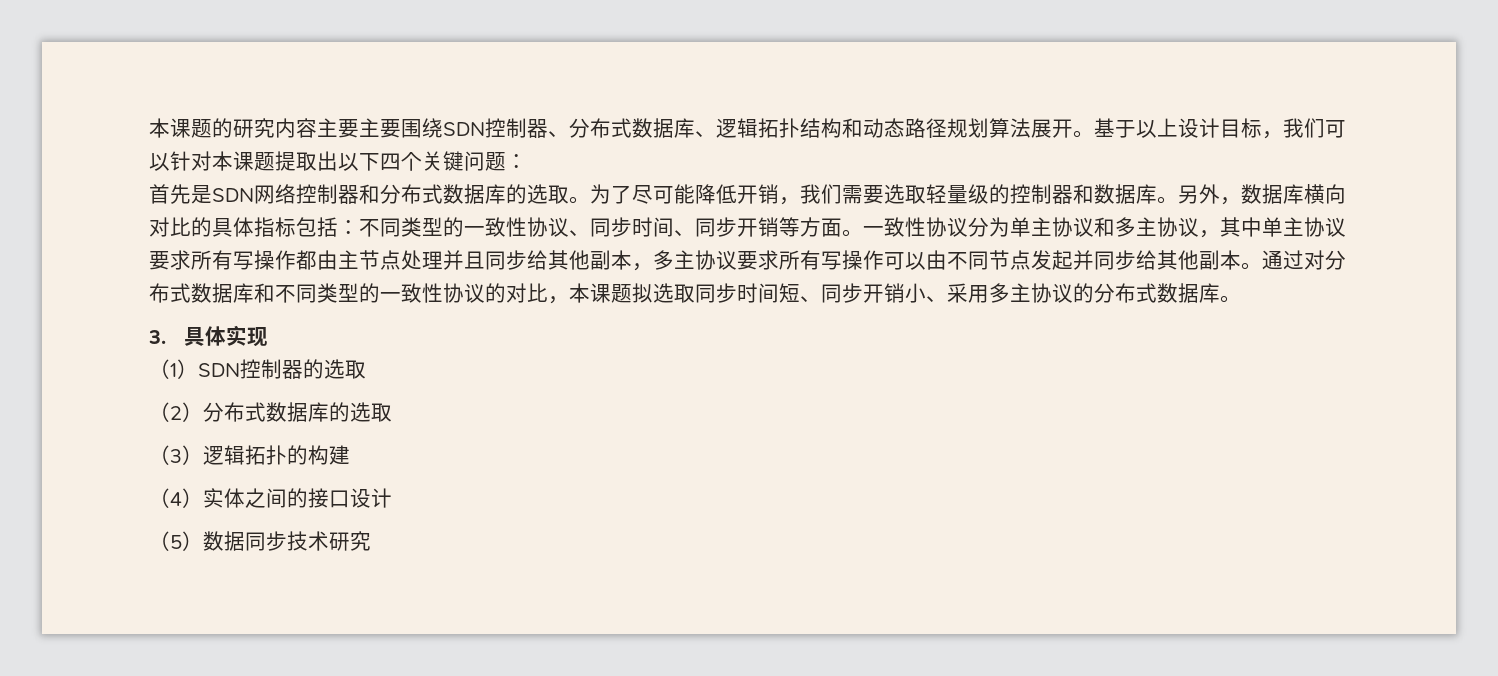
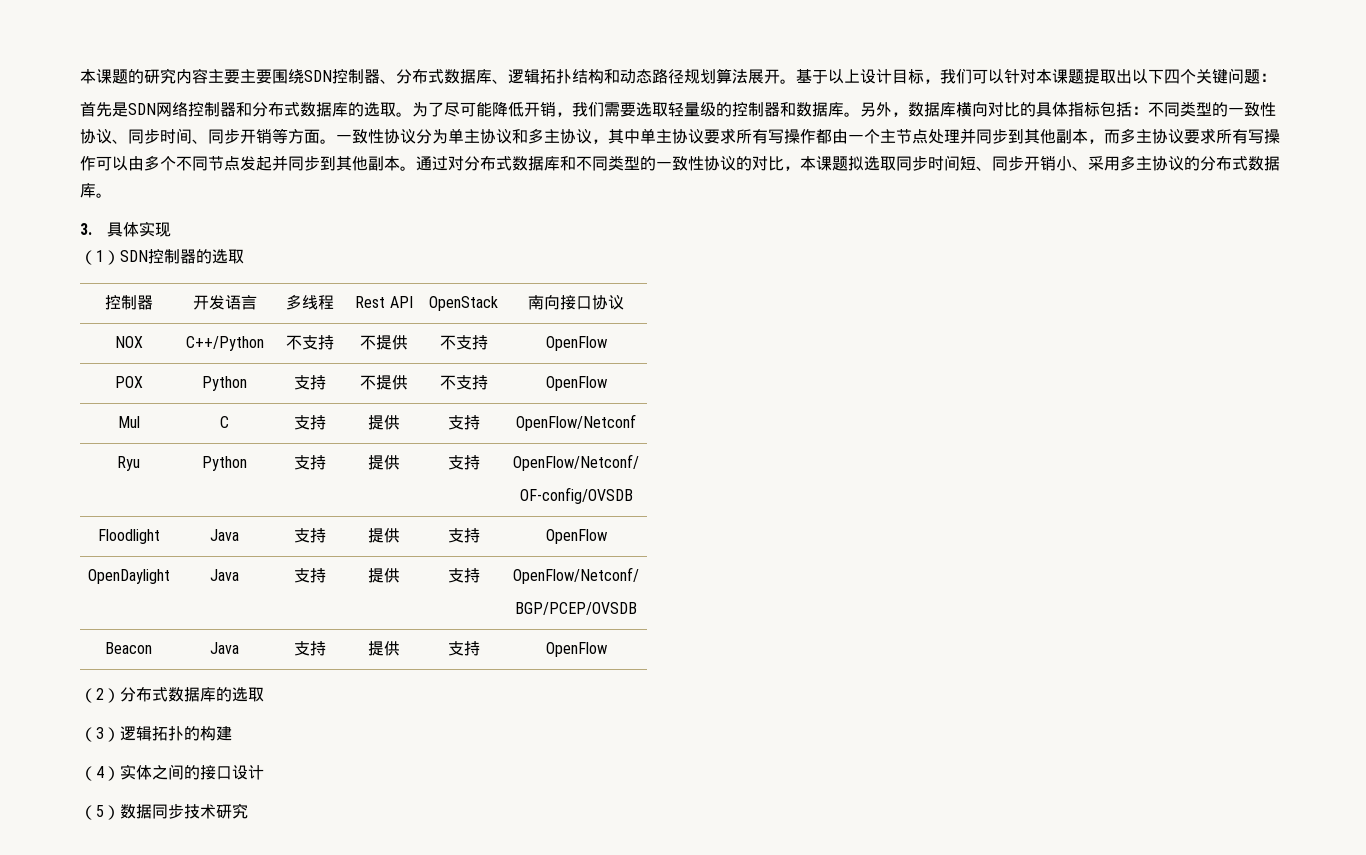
(338, 260) none -> [848,129,880,144] 一个
[464,250,548,270] 且同步给 -> [976,129,1024,144] 同步到
(653, 267) none -> [1104,129,1120,144] 而
(947, 260) none -> [144,155,176,171] 多个
[1136,250,1157,270] 给 -> [320,156,336,171] 到
(366, 369) none -> [104,295,153,310] [192,295,257,310] [285,294,334,310] [355,296,413,308] [429,296,498,311] [528,295,624,310] [114,336,143,348] [185,336,264,351] [285,335,334,350] [360,335,408,350] [439,335,488,350] [545,336,607,351] [114,376,143,388] [202,376,247,391] [293,375,326,390] [360,375,408,390] [439,375,488,390] [545,376,607,391] [117,416,140,428] [220,416,229,428] [293,415,326,430] [368,415,400,430] [447,415,480,430] [516,414,636,431] [117,456,140,471] [202,456,247,471] [293,455,326,470] [368,455,400,470] [447,455,480,470] [513,454,639,471] [519,487,633,504] [97,529,160,544] [210,529,239,541] [293,528,326,543] [368,528,400,543] [447,528,480,543] [545,529,607,544] [87,569,170,584] [210,569,239,581] [293,568,326,583] [368,568,400,583] [447,568,480,583] [513,567,639,584] [515,602,637,615] [105,642,152,654] [210,642,239,654] [293,641,326,656] [368,641,400,656] [447,641,480,656] [545,642,607,657] // 控制器 | 开发语言 | 多线程 | Rest API | OpenStack | 南向接口协议 // NOX | C++/Python | 不支持 | 不提供 | 不支持 | OpenFlow // POX | Python | 支持 | 不提供 | 不支持 | OpenFlow // Mul | C | 支持 | 提供 | 支持 | OpenFlow/Netconf // Ryu | Python | 支持 | 提供 | 支持 | OpenFlow/Netconf/ // OF-config/OVSDB // Floodlight | Java | 支持 | 提供 | 支持 | OpenFlow // OpenDaylight | Java | 支持 | 提供 | 支持 | OpenFlow/Netconf/ // BGP/PCEP/OVSDB // Beacon | Java | 支持 | 提供 | 支持 | OpenFlow

